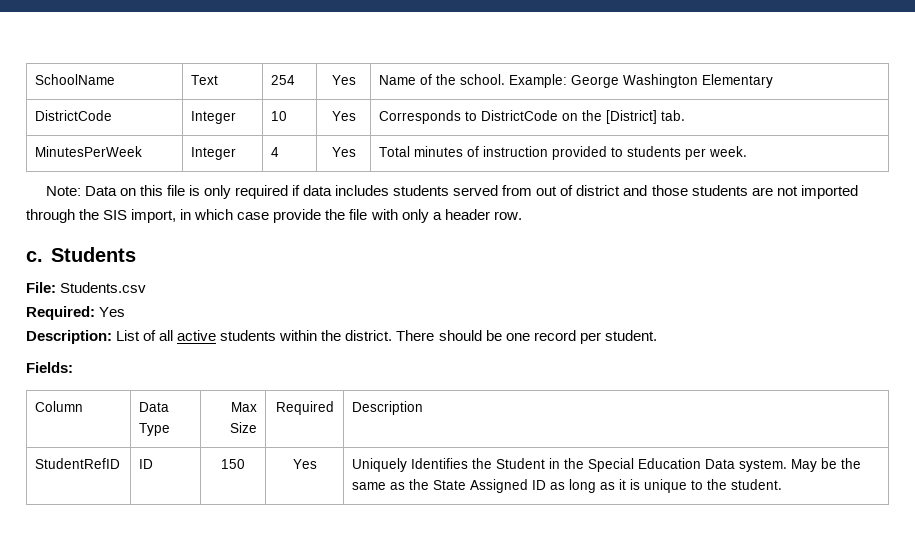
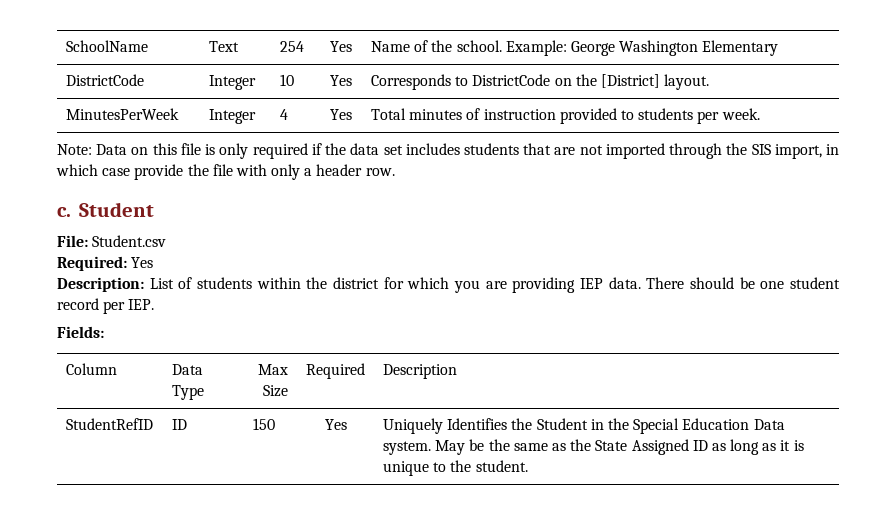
[661,110,686,121] tab. -> [664,74,710,90] layout.
[303,185,748,196] data includes students served from out of district and those students -> [325,143,552,155] the data set includes students that
[50,247,136,262] Students -> [78,202,154,217] Student
[60,282,147,293] Students.csv -> [92,235,167,247] Student.csv
[159,330,217,341] all active -> (193, 283) none
[345,330,393,341] district. -> [333,277,641,293] district for which you are providing IEP data.
(530, 337) none -> [789,277,840,289] student
[604,330,657,341] student. -> [128,299,155,310] IEP.

